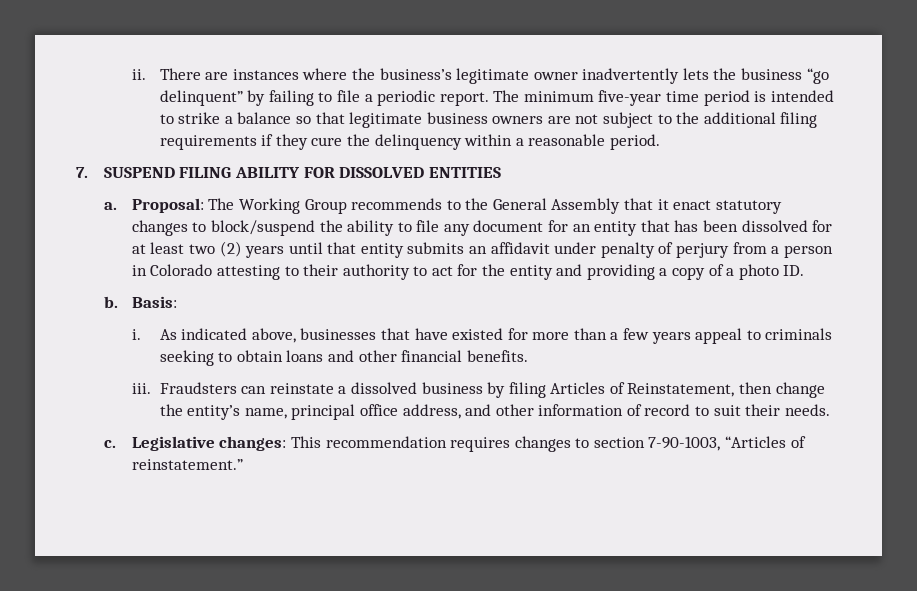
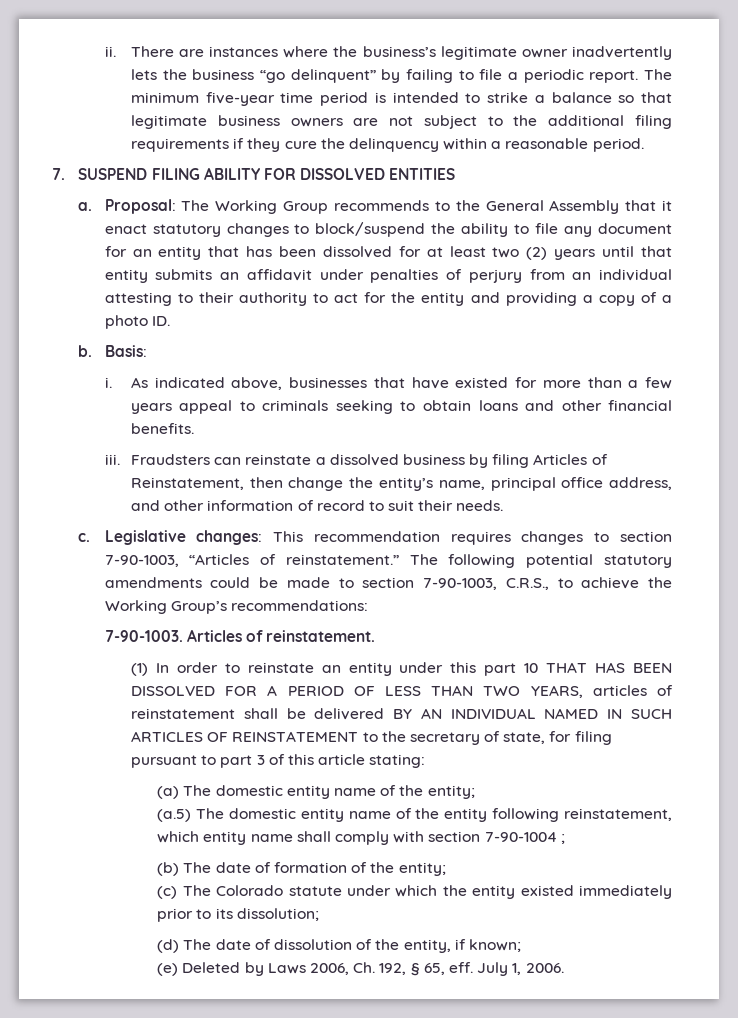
[600,242,655,258] penalty -> [370,269,439,283] penalties
[771,245,833,258] [131,264,213,276] a person in Colorado -> [572,269,672,281] an individual
(243, 464) none -> [409,554,672,568] [104,577,672,590] [104,600,369,614] [104,629,376,642] [130,662,672,676] [130,685,674,698] [130,708,673,720] [130,731,612,745] [130,754,426,768] [157,785,475,799] [157,808,672,822] [157,831,565,845] [157,862,446,876] [157,885,672,899] [157,908,319,922] [157,939,521,953] [157,962,564,976] The following potential statutory amendments could be made to section 7-90-1003, C.R.S., to achieve the Working Group’s recommendations: // 7-90-1003. Articles of reinstatement. // (1) In order to reinstate an entity under this part 10 THAT HAS BEEN DISSOLVED FOR A PERIOD OF LESS THAN TWO YEARS, articles of reinstatement shall be delivered BY AN INDIVIDUAL NAMED IN SUCH ARTICLES OF REINSTATEMENT to the secretary of state, for filing pursuant to part 3 of this article stating: // (a) The domestic entity name of the entity; // (a.5) The domestic entity name of the entity following reinstatement, which entity name shall comply with section 7-90-1004 ; // (b) The date of formation of the entity; // (c) The Colorado statute under which the entity existed immediately prior to its dissolution; // (d) The date of dissolution of the entity, if known; // (e) Deleted by Laws 2006, Ch. 192, § 65, eff. July 1, 2006.

